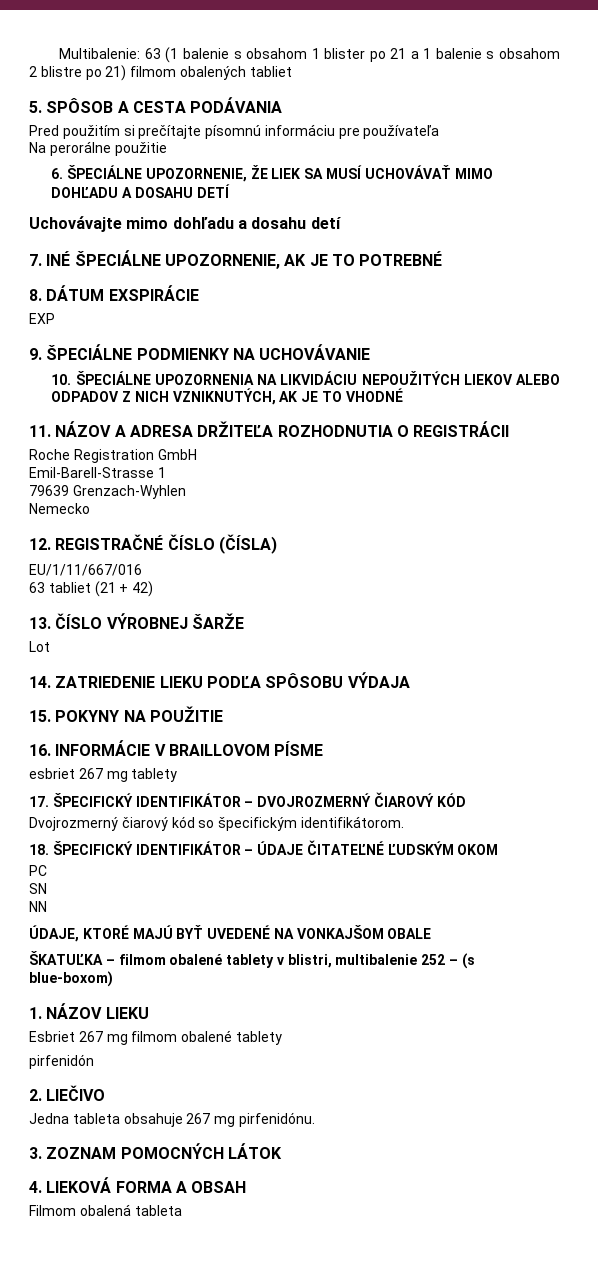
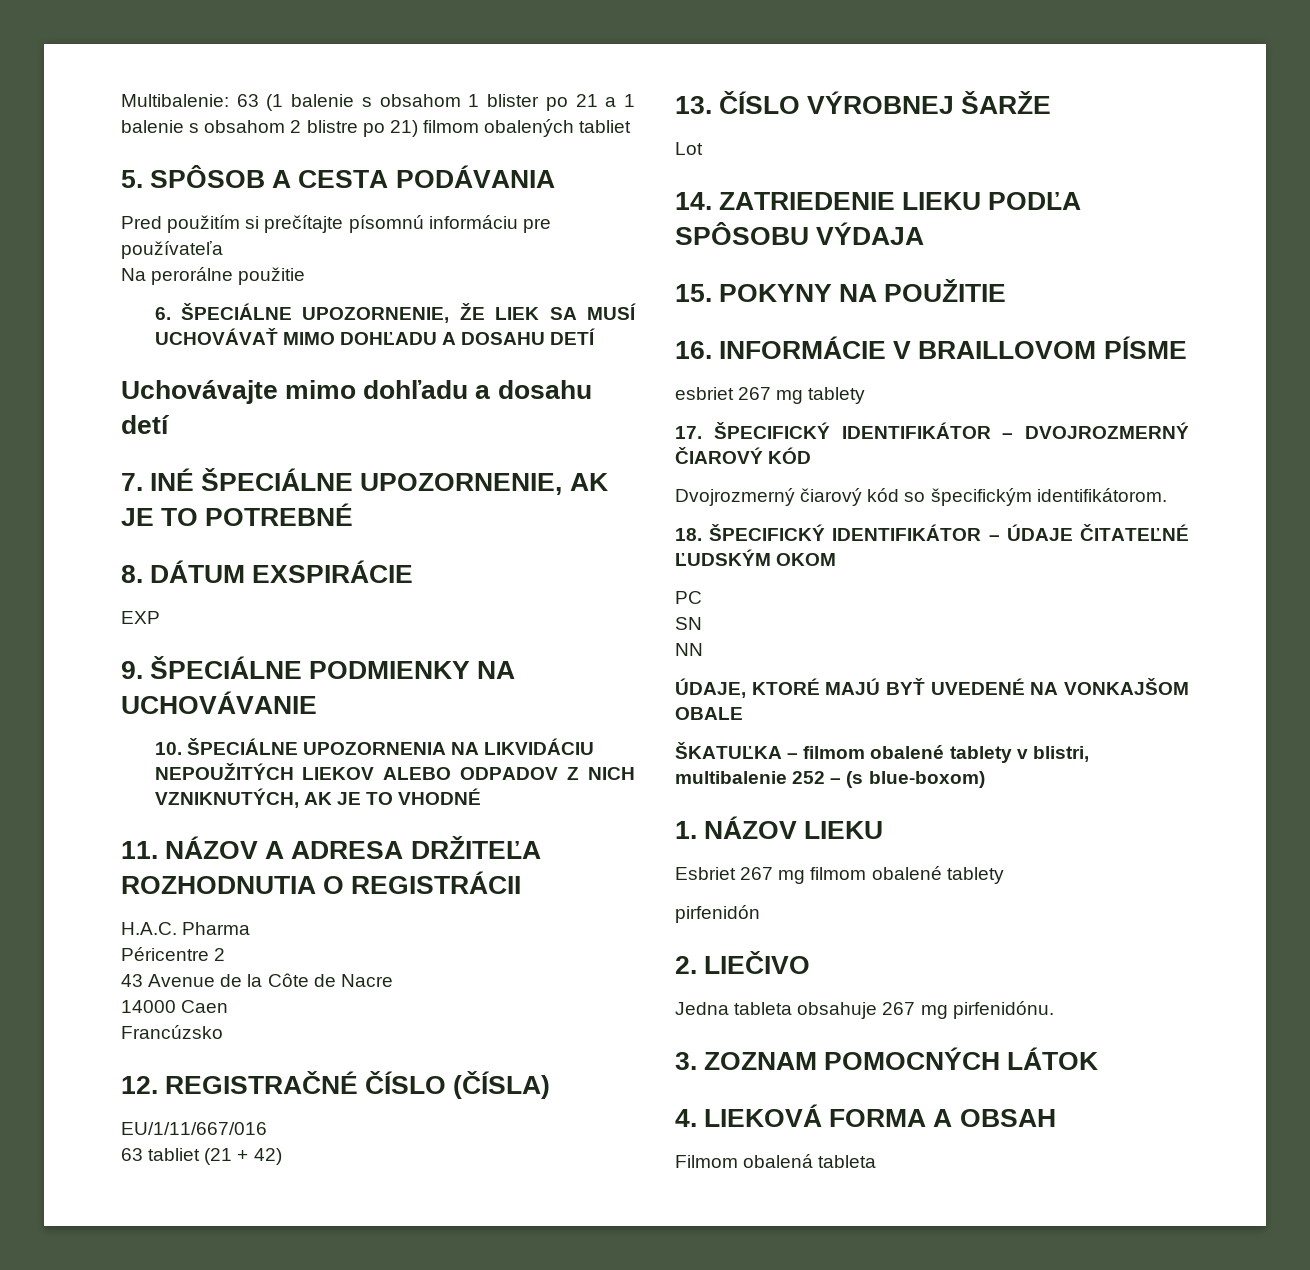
[29,449,197,463] [29,467,166,478] [29,485,186,499] [29,503,90,514] Roche Registration GmbH // Emil-Barell-Strasse 1 // 79639 Grenzach-Wyhlen // Nemecko -> [121,922,251,935] [121,947,226,961] [121,973,393,987] [121,1000,229,1013] [121,1025,223,1039] H.A.C. Pharma // Péricentre 2 // 43 Avenue de la Côte de Nacre // 14000 Caen // Francúzsko

